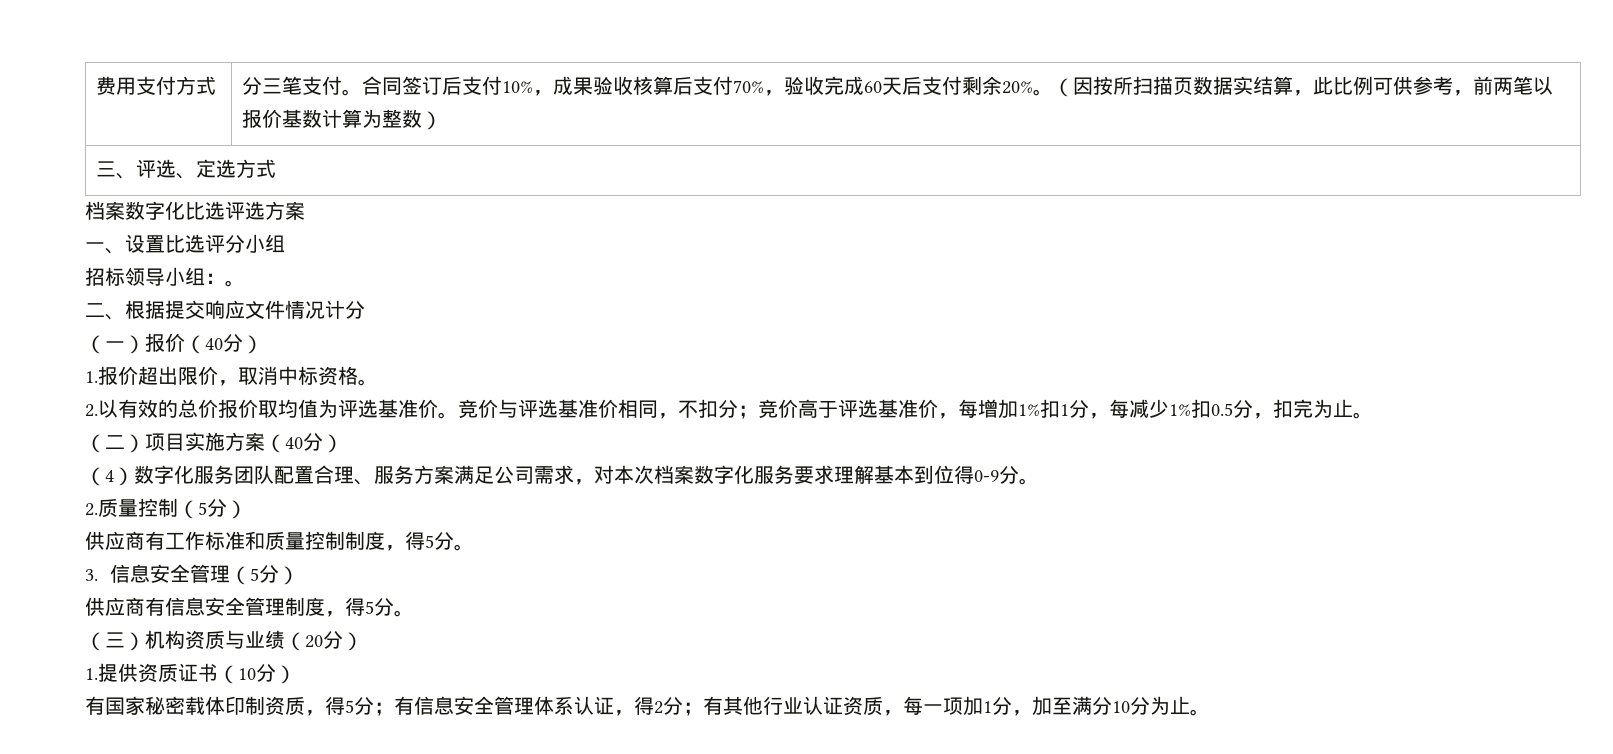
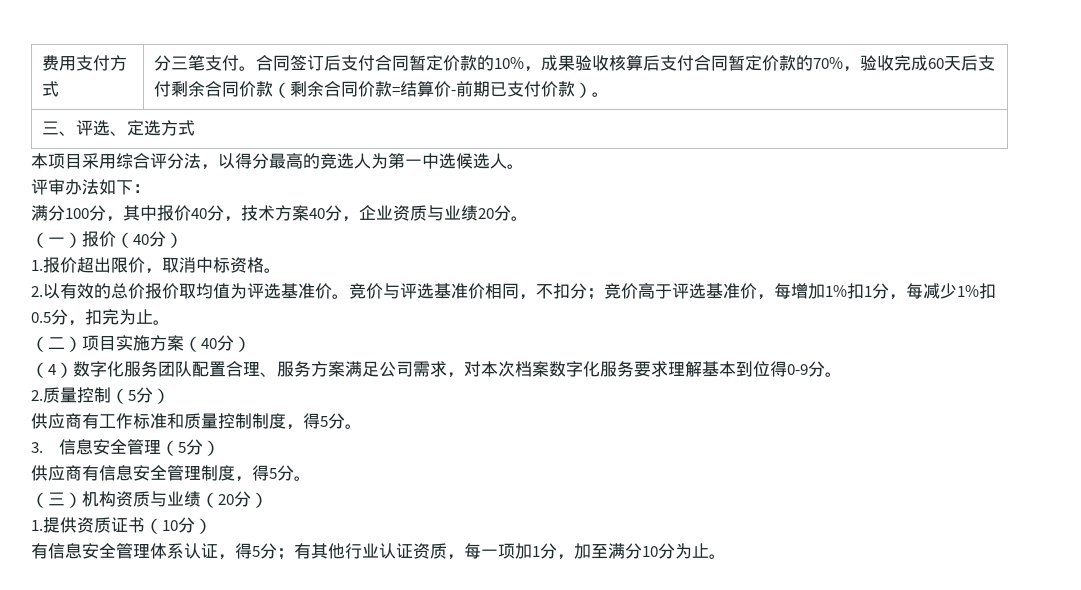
(503, 85) none -> [375,55,495,71] 合同暂定价款的
(734, 85) none -> [694,55,814,71] 合同暂定价款的
[1002,76,1554,97] [242,109,443,130] 20%。（因按所扫描页数据实结算，此比例可供参考，前两笔以报价基数计算为整数） -> [205,81,610,98] 合同价款（剩余合同价款=结算价-前期已支付价款）。
[85,201,305,220] [85,234,285,254] [85,267,245,287] [85,300,365,320] 档案数字化比选评选方案 // 一、设置比选评分小组 // 招标领导小组：。 // 二、根据提交响应文件情况计分 -> [31,153,524,170] [31,179,150,195] [31,205,528,222] 本项目采用综合评分法，以得分最高的竞选人为第一中选候选人。 // 评审办法如下： // 满分100分，其中报价40分，技术方案40分，企业资质与业绩20分。
[105,696,414,716] 国家秘密载体印制资质，得5分；有 -> (48, 551) none
[654,701,663,714] 2 -> [252,546,260,557] 5

